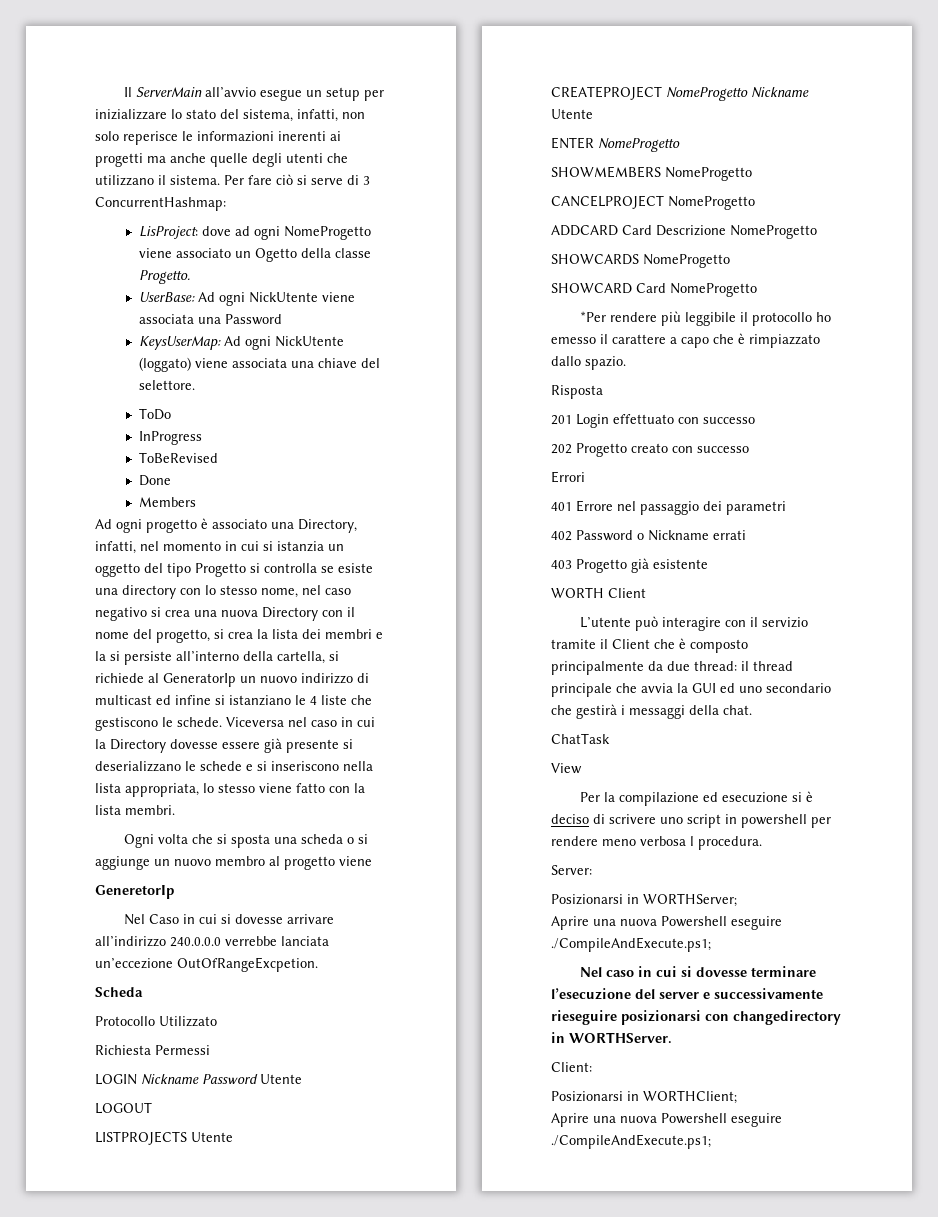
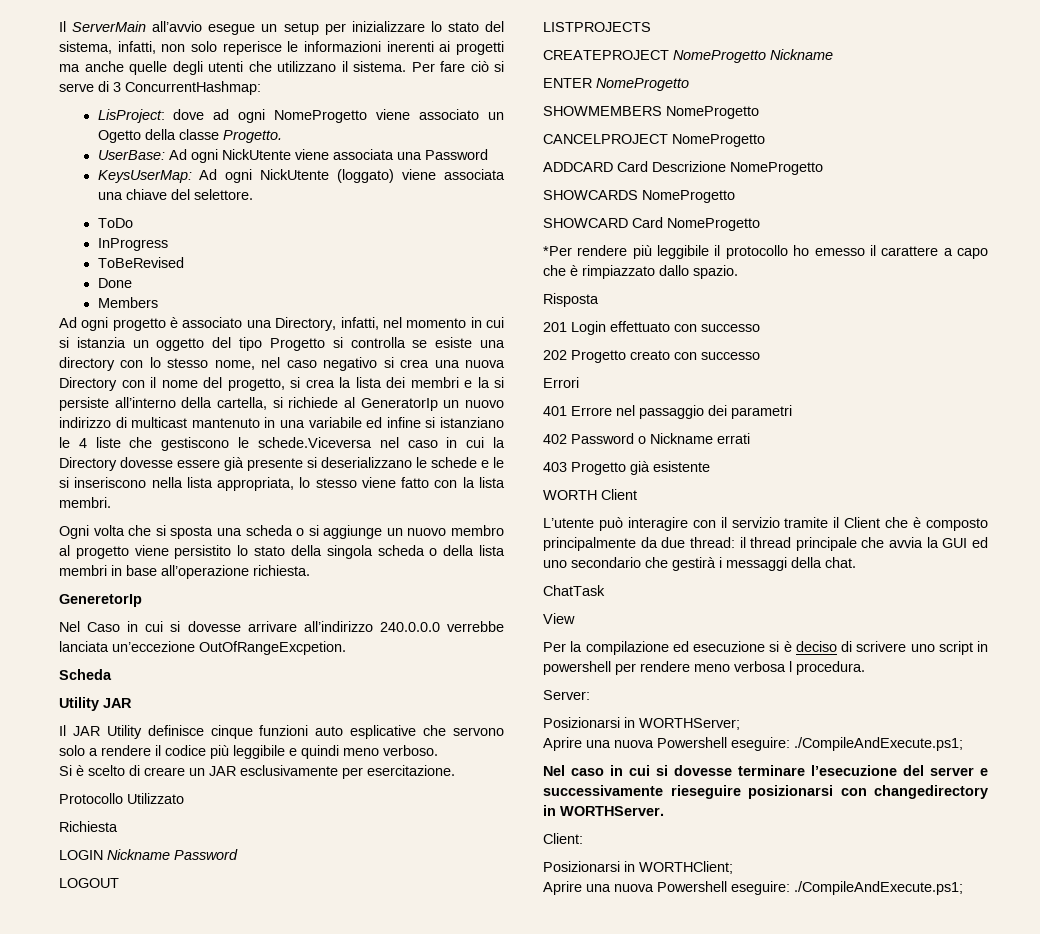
(152, 700) none -> [191,417,362,428] mantenuto in una variabile
[177,717,284,727] schede. Viceversa -> [257,437,372,448] schede.Viceversa
(253, 767) none -> [493,457,504,468] le
(372, 861) none -> [174,545,505,559] [59,565,310,579] persistito lo stato della singola scheda o della lista membri in base all’operazione richiesta.
(143, 992) none -> [59,697,132,711] [59,725,505,739] [59,745,438,759] [59,765,455,779] // Utility JAR // Il JAR Utility definisce cinque funzioni auto esplicative che servono solo a rendere il codice più leggibile e quindi meno verboso. // Si è scelto di creare un JAR esclusivamente per esercitazione.
[155,1045,210,1055] Permessi -> (118, 826) none
[260,1074,302,1084] Utente -> (238, 854) none
[191,1132,233,1142] Utente -> (651, 27) none
[551,109,593,119] Utente -> (833, 54) none
[731,916,782,930] eseguire -> [731,737,790,751] eseguire:
[731,1113,782,1127] eseguire -> [731,881,790,895] eseguire:

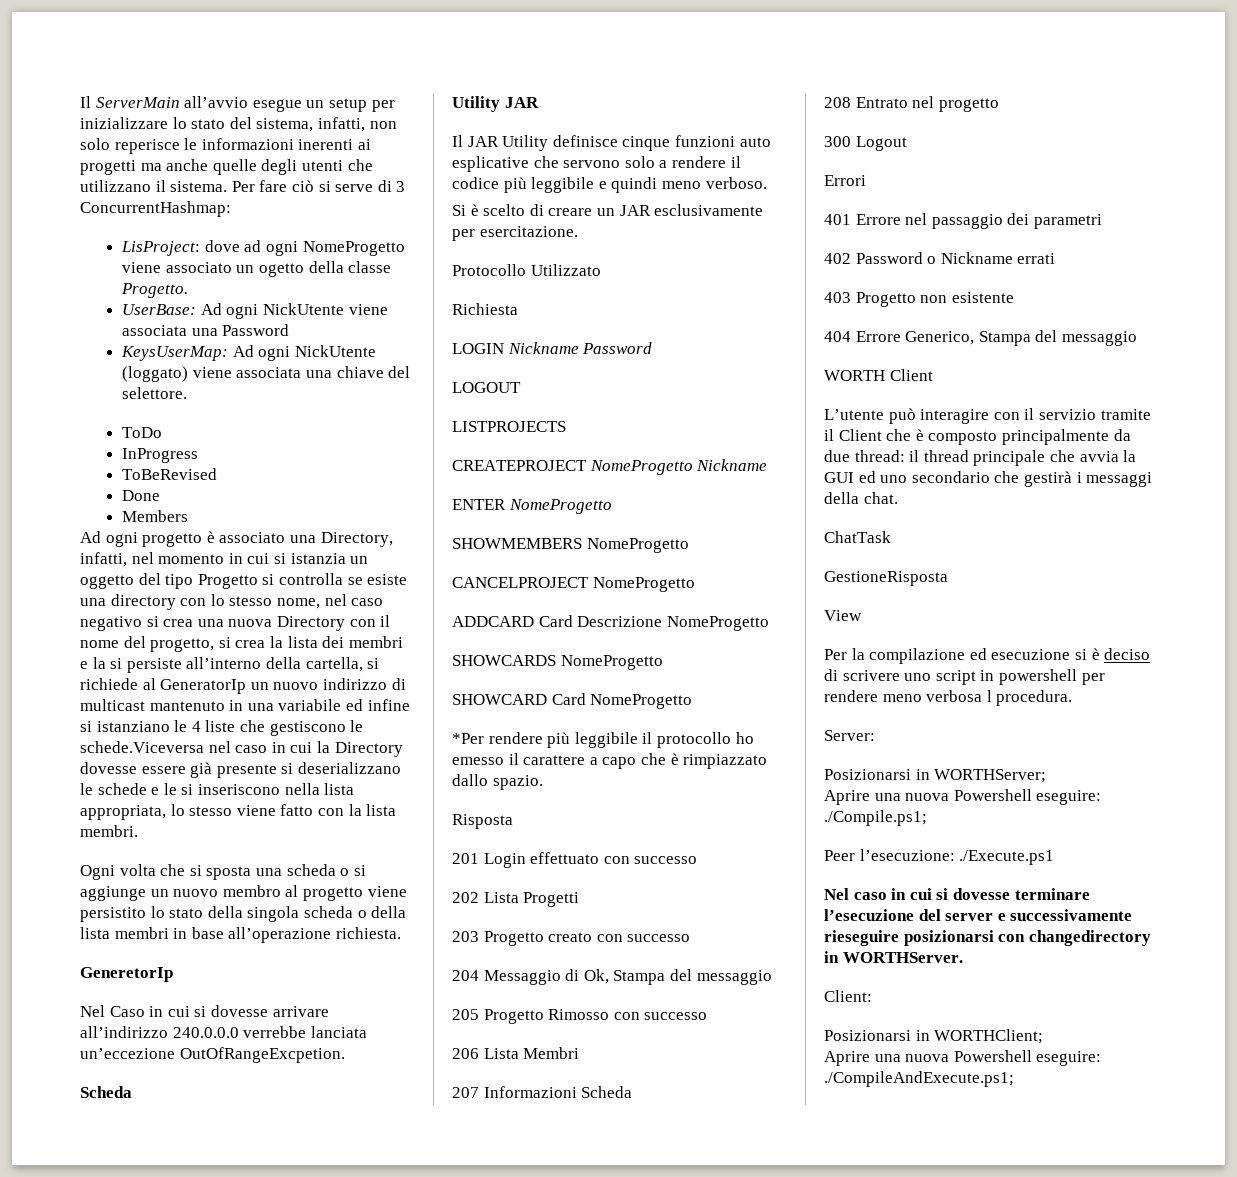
[97,130,141,143] Ogetto -> [258,263,304,277] ogetto
(567, 355) none -> [483,892,580,907] [452,931,479,942] Lista Progetti // 203
(760, 356) none -> [452,969,772,985] [452,1009,708,1024] [452,1047,580,1059] [452,1086,633,1098] [824,96,999,112] [824,136,907,151] // 204 Messaggio di Ok, Stampa del messaggio // 205 Progetto Rimosso con successo // 206 Lista Membri // 207 Informazioni Scheda // 208 Entrato nel progetto // 300 Logout
[630,461,650,475] già -> [920,295,948,303] non
(710, 466) none -> [824,330,1137,346] // 404 Errore Generico, Stampa del messaggio
(605, 590) none -> [824,571,948,586] // GestioneRisposta
[794,737,963,751] ./CompileAndExecute.ps1; -> [824,810,927,826] [824,849,1055,865] ./Compile.ps1; // Peer l’esecuzione: ./Execute.ps1

